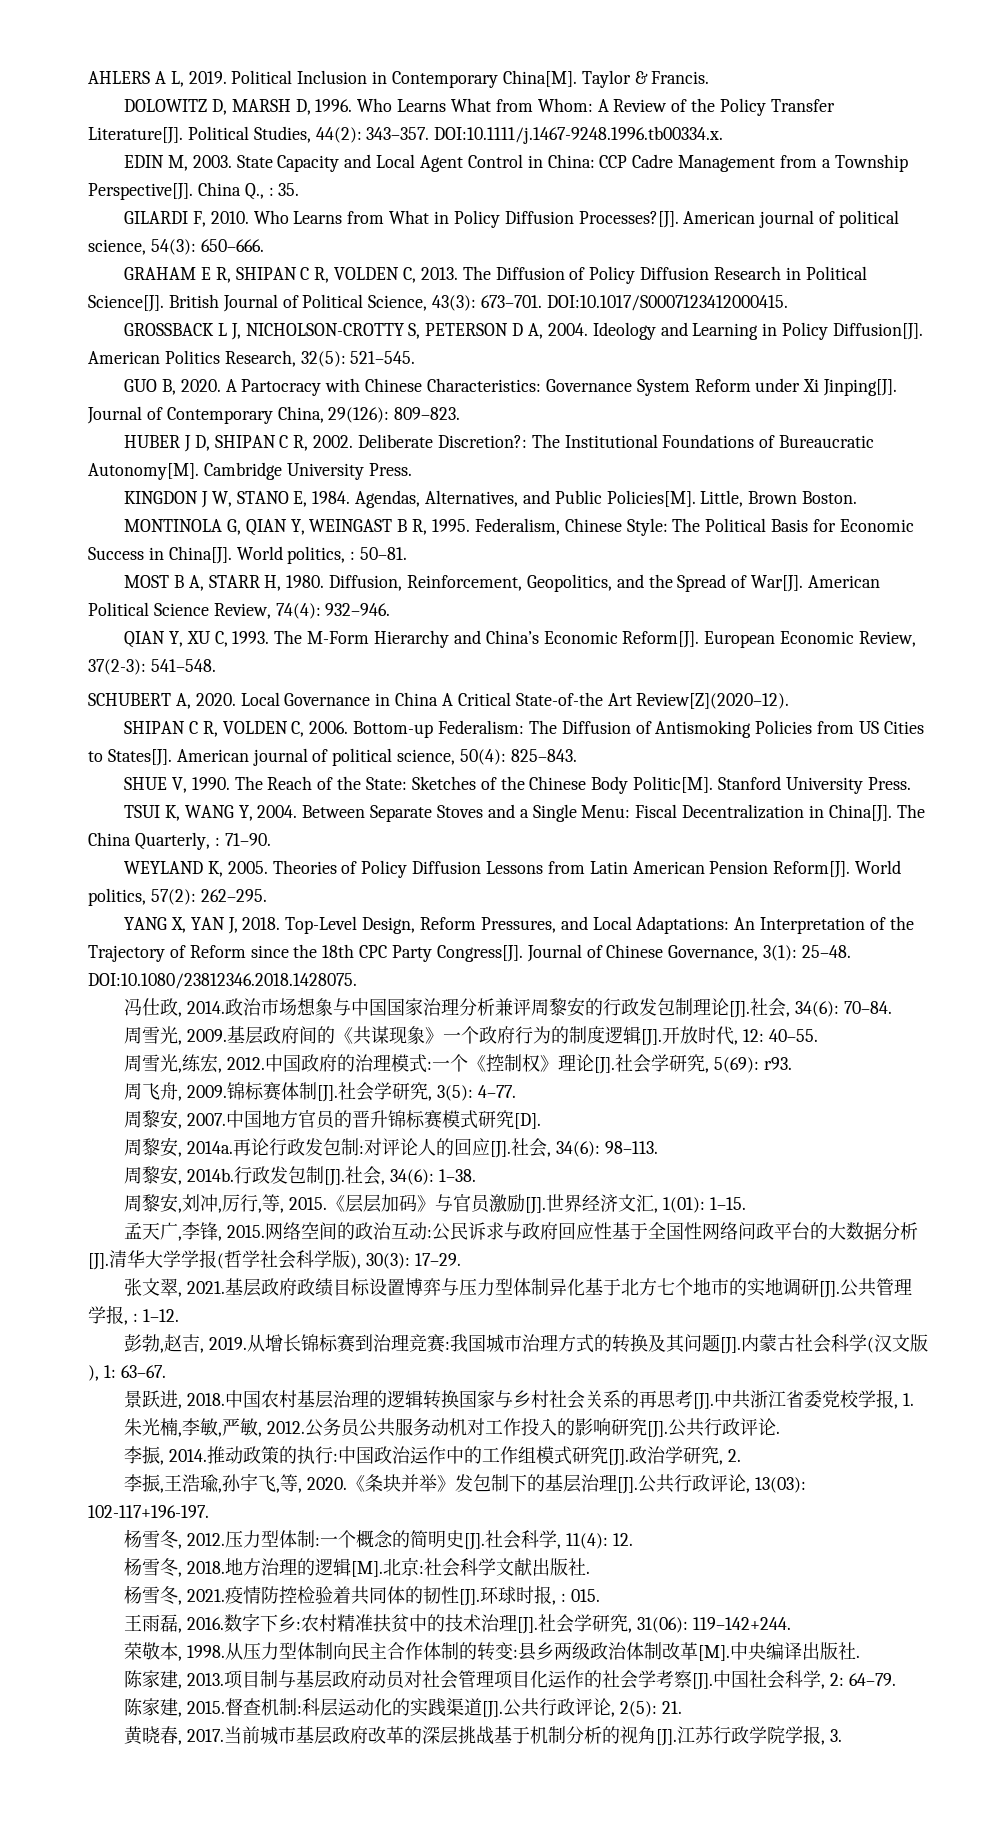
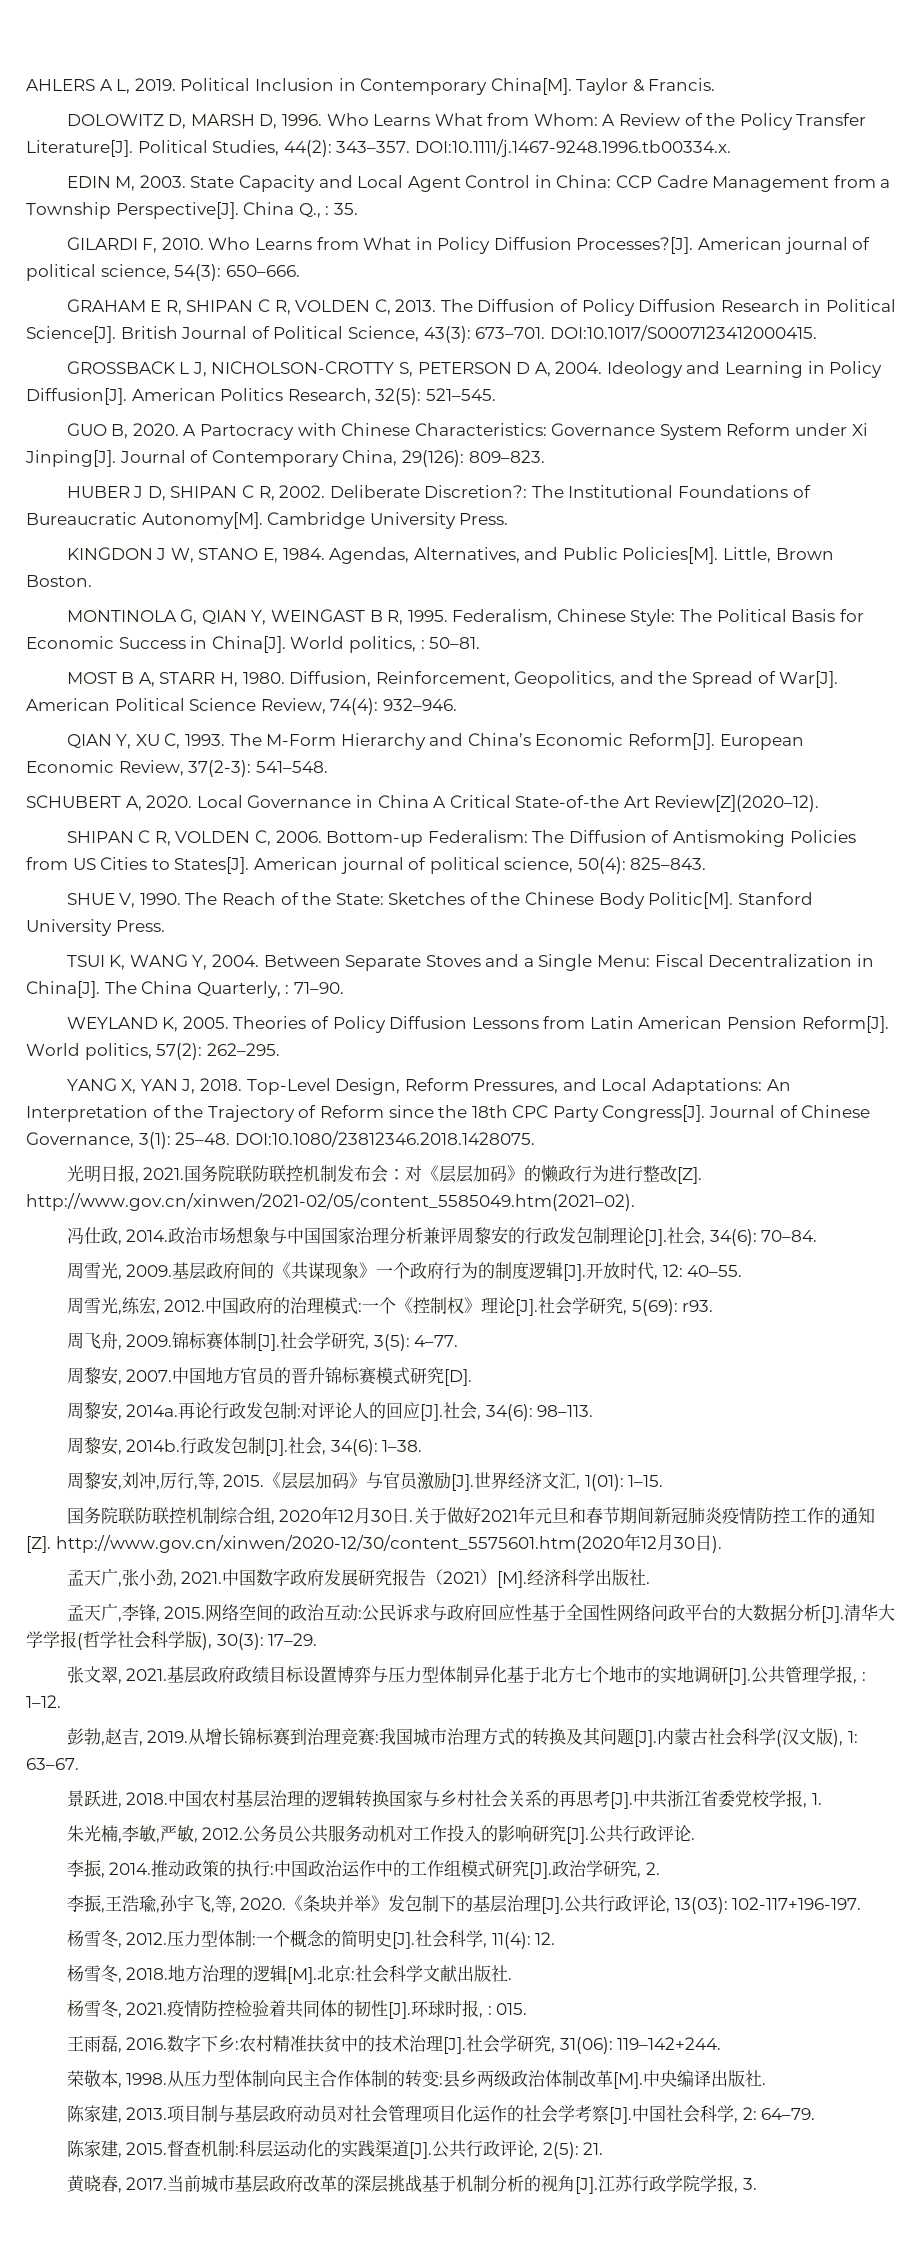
(357, 981) none -> [66,1165,703,1184] [26,1193,635,1211] // 光明日报, 2021.国务院联防联控机制发布会：对《层层加码》的懒政行为进行整改[Z]. http://www.gov.cn/xinwen/2021-02/05/content_5585049.htm(2021–02).
(746, 1203) none -> [66,1506,876,1525] [26,1533,722,1553] [66,1568,651,1588] // 国务院联防联控机制综合组, 2020年12月30日.关于做好2021年元旦和春节期间新冠肺炎疫情防控工作的通知[Z]. http://www.gov.cn/xinwen/2020-12/30/content_5575601.htm(2020年12月30日). // 孟天广,张小劲, 2021.中国数字政府发展研究报告（2021）[M].经济科学出版社.

